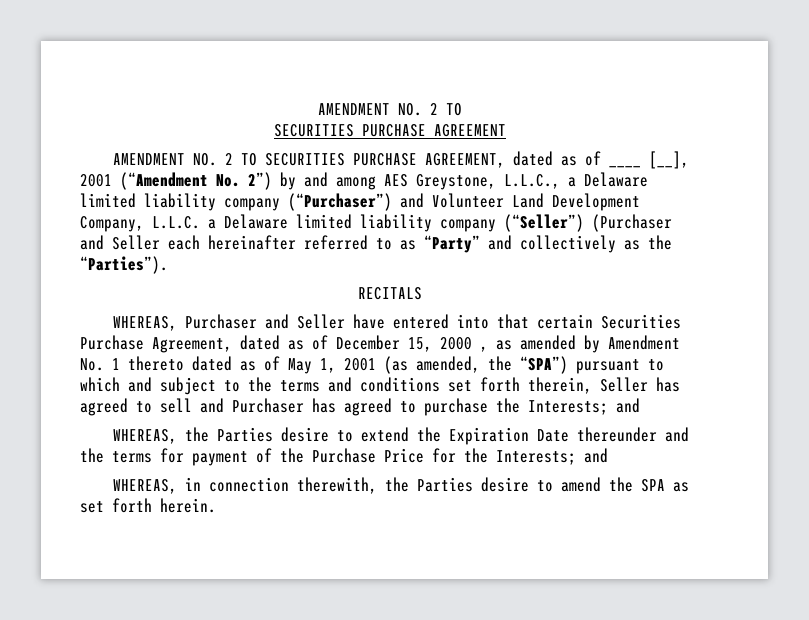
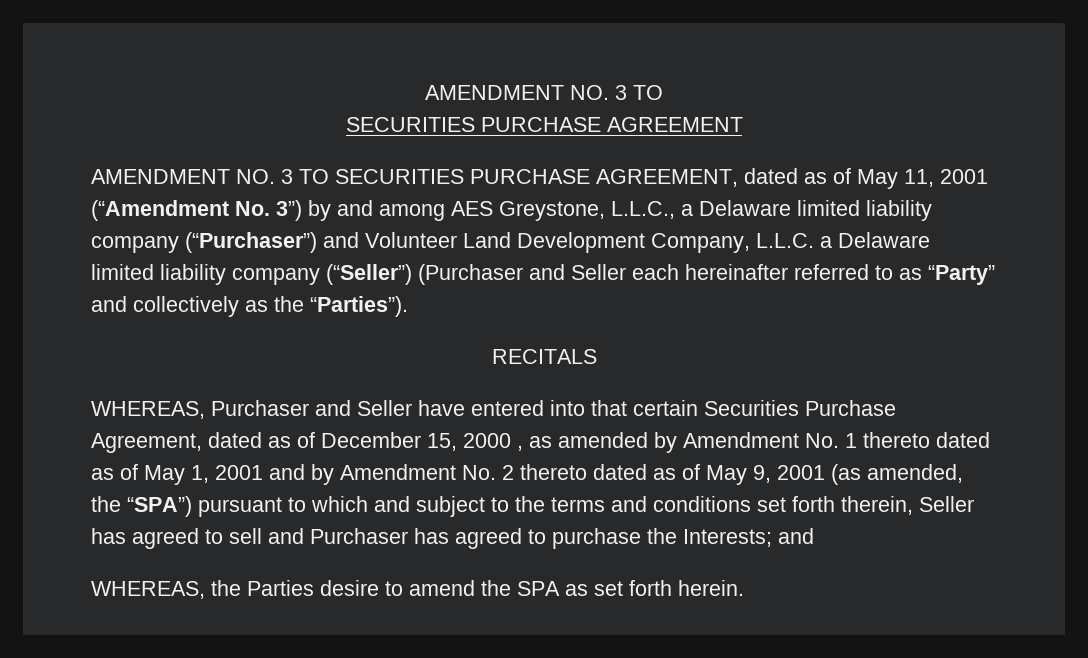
[317,103,438,116] AMENDMENT NO. 2 -> [425,85,627,100] AMENDMENT NO. 3
[224,153,233,165] 2 -> [281,169,293,184] 3
[608,151,689,169] ____ [__], -> [857,169,934,189] May 11,
[248,172,272,190] 2”) -> [276,200,302,221] 3”)
(376, 364) none -> [269,464,825,485] and by Amendment No. 2 thereto dated as of May 9, 2001
[360,427,689,445] [80,448,608,466] [112,477,553,494] extend the Expiration Date thereunder and the terms for payment of the Purchase Price for the Interests; and // WHEREAS, in connection therewith, the Parties desire to -> (403, 588) none

